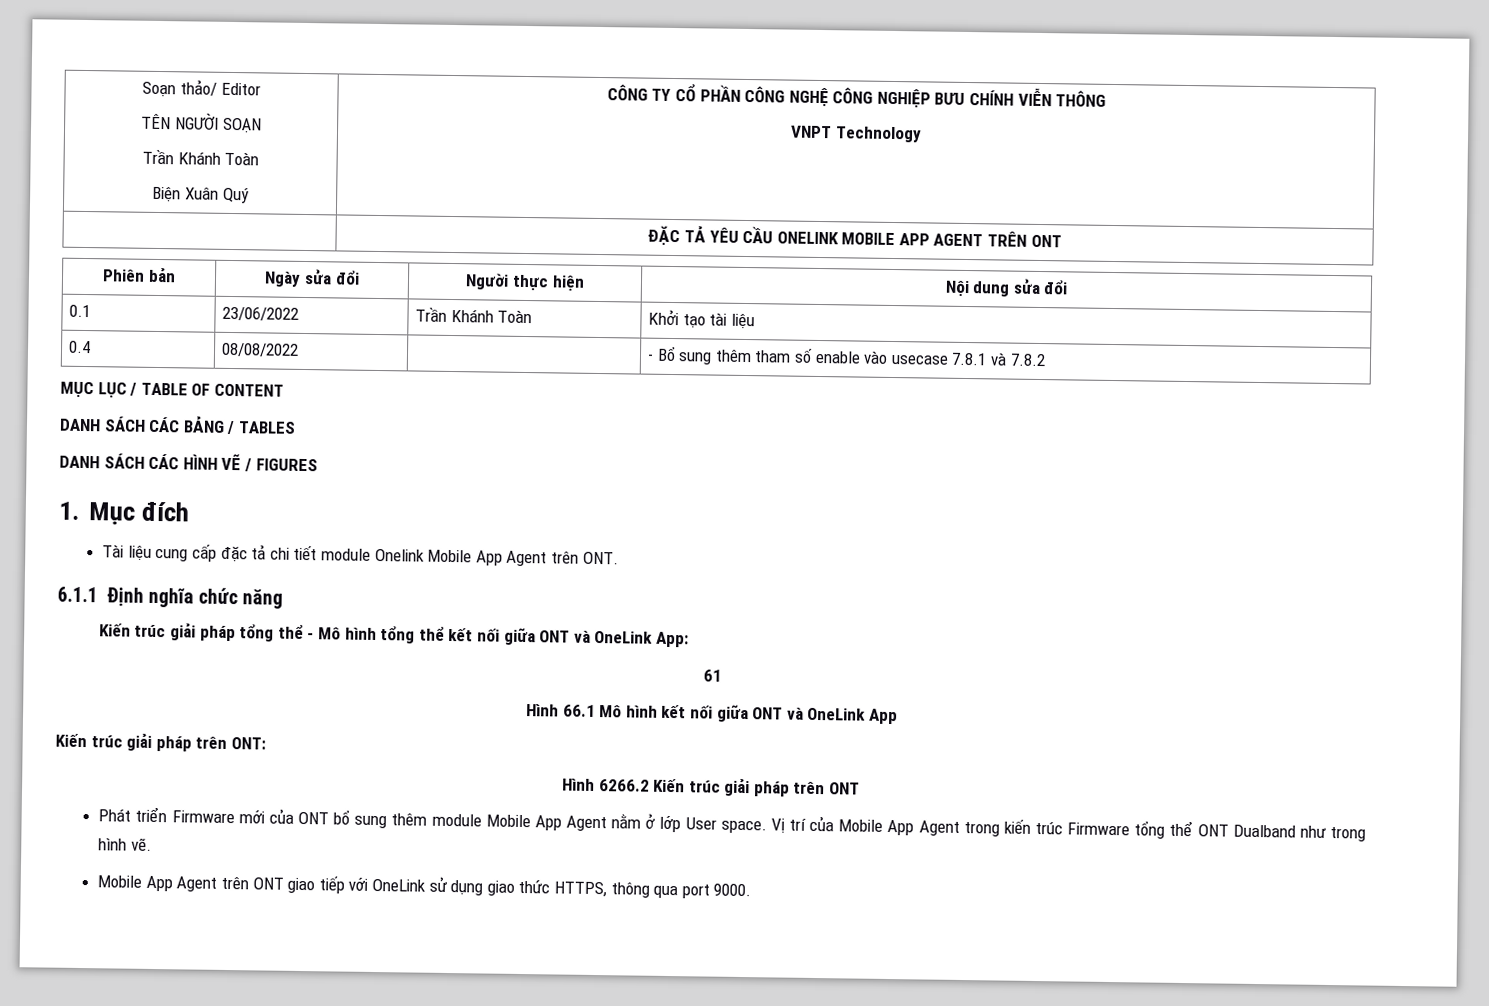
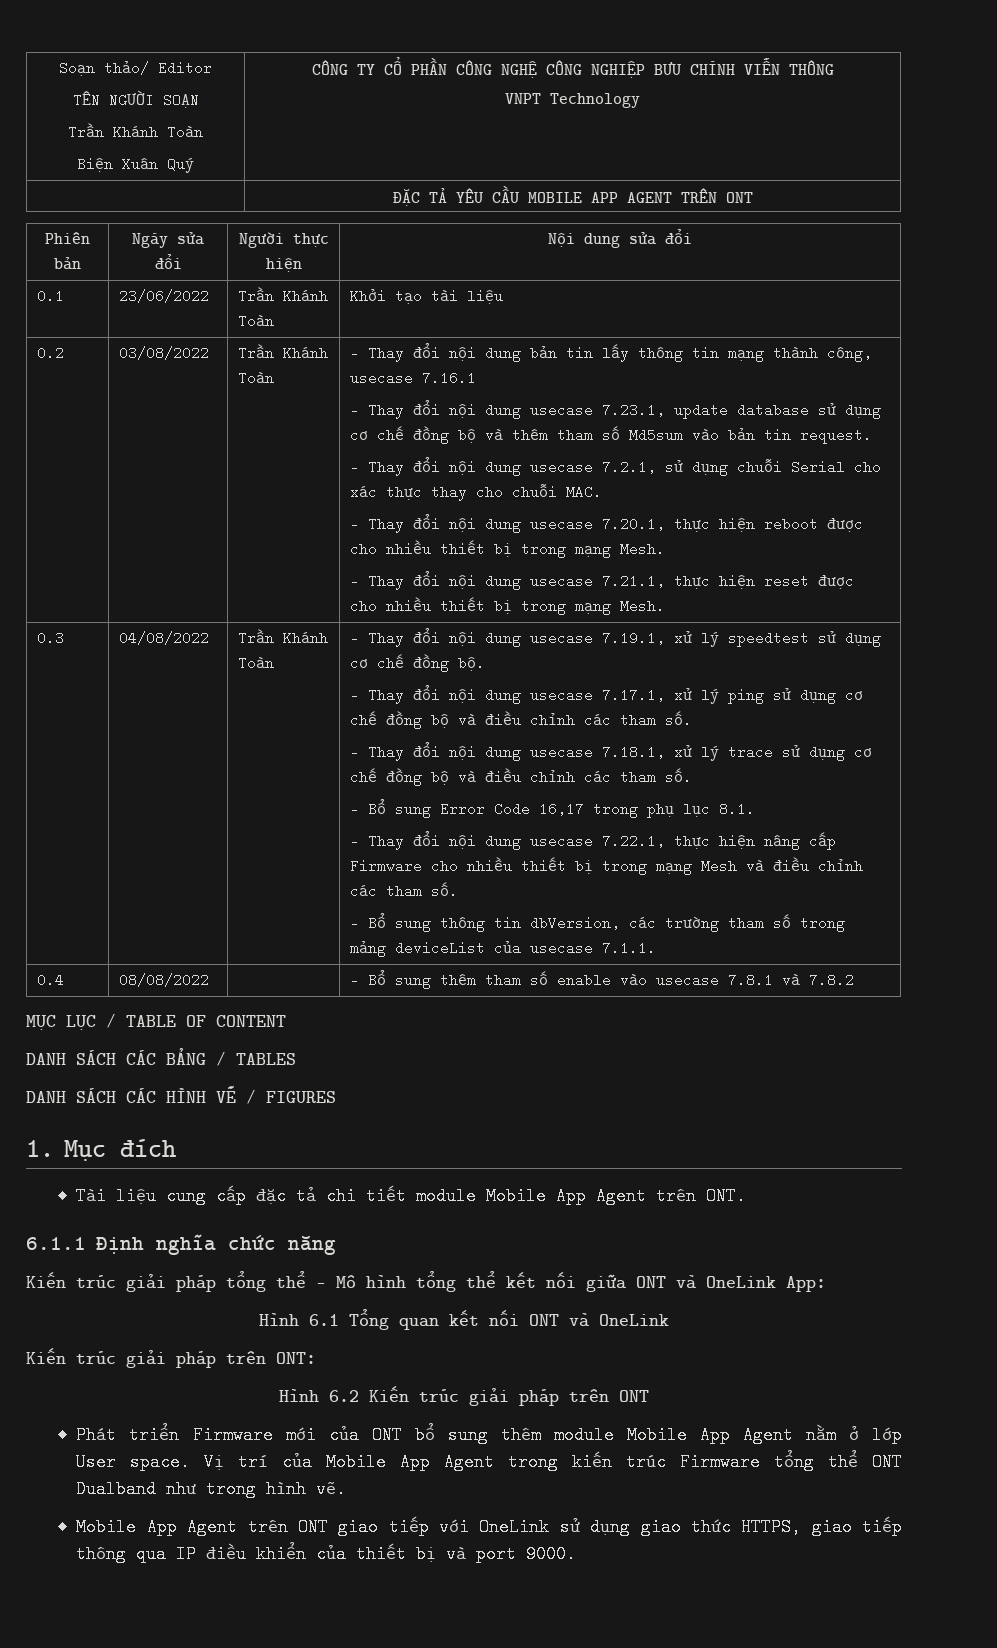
[776,231,839,245] ONELINK -> (519, 194) none
(755, 321) none -> [37,346,65,360] [119,346,210,360] [238,344,329,360] [238,371,275,385] [350,343,873,362] [350,371,477,385] [350,400,882,419] [350,426,873,444] [350,457,882,476] [350,484,603,501] [350,514,864,533] [350,540,666,558] [350,571,855,590] [350,597,666,615] [37,631,65,645] [119,631,210,645] [238,629,329,645] [238,656,275,670] [350,628,882,647] [350,654,486,672] [350,685,864,704] [350,711,693,729] [350,742,873,761] [350,768,693,786] [350,799,756,818] [350,831,837,850] [350,857,864,875] [350,882,459,898] [350,913,846,932] [350,941,657,957] // 0.2 | 03/08/2022 | Trần Khánh Toàn | - Thay đổi nội dung bản tin lấy thông tin mạng thành công, usecase 7.16.1 // - Thay đổi nội dung usecase 7.23.1, update database sử dụng cơ chế đồng bộ và thêm tham số Md5sum vào bản tin request. // - Thay đổi nội dung usecase 7.2.1, sử dụng chuỗi Serial cho xác thực thay cho chuỗi MAC. // - Thay đổi nội dung usecase 7.20.1, thực hiện reboot được cho nhiều thiết bị trong mạng Mesh. // - Thay đổi nội dung usecase 7.21.1, thực hiện reset được cho nhiều thiết bị trong mạng Mesh. // 0.3 | 04/08/2022 | Trần Khánh Toàn | - Thay đổi nội dung usecase 7.19.1, xử lý speedtest sử dụng cơ chế đồng bộ. // - Thay đổi nội dung usecase 7.17.1, xử lý ping sử dụng cơ chế đồng bộ và điều chỉnh các tham số. // - Thay đổi nội dung usecase 7.18.1, xử lý trace sử dụng cơ chế đồng bộ và điều chỉnh các tham số. // - Bổ sung Error Code 16,17 trong phụ lục 8.1. // - Thay đổi nội dung usecase 7.22.1, thực hiện nâng cấp Firmware cho nhiều thiết bị trong mạng Mesh và điều chỉnh các tham số. // - Bổ sung thông tin dbVersion, các trường tham số trong mảng deviceList của usecase 7.1.1.
[374,548,425,562] Onelink -> (477, 1196) none
[702,669,722,682] [526,704,898,725] // 61 // Hình 66.1 Mô hình kết nối giữa ONT và OneLink App -> [259,1309,669,1330] // Hình 6.1 Tổng quan kết nối ONT và OneLink
[598,779,650,792] 6266.2 -> [329,1390,359,1402] 6.2
[610,882,679,899] thông qua -> [811,1516,902,1536] [76,1542,467,1563] giao tiếp thông qua IP điều khiển của thiết bị và

